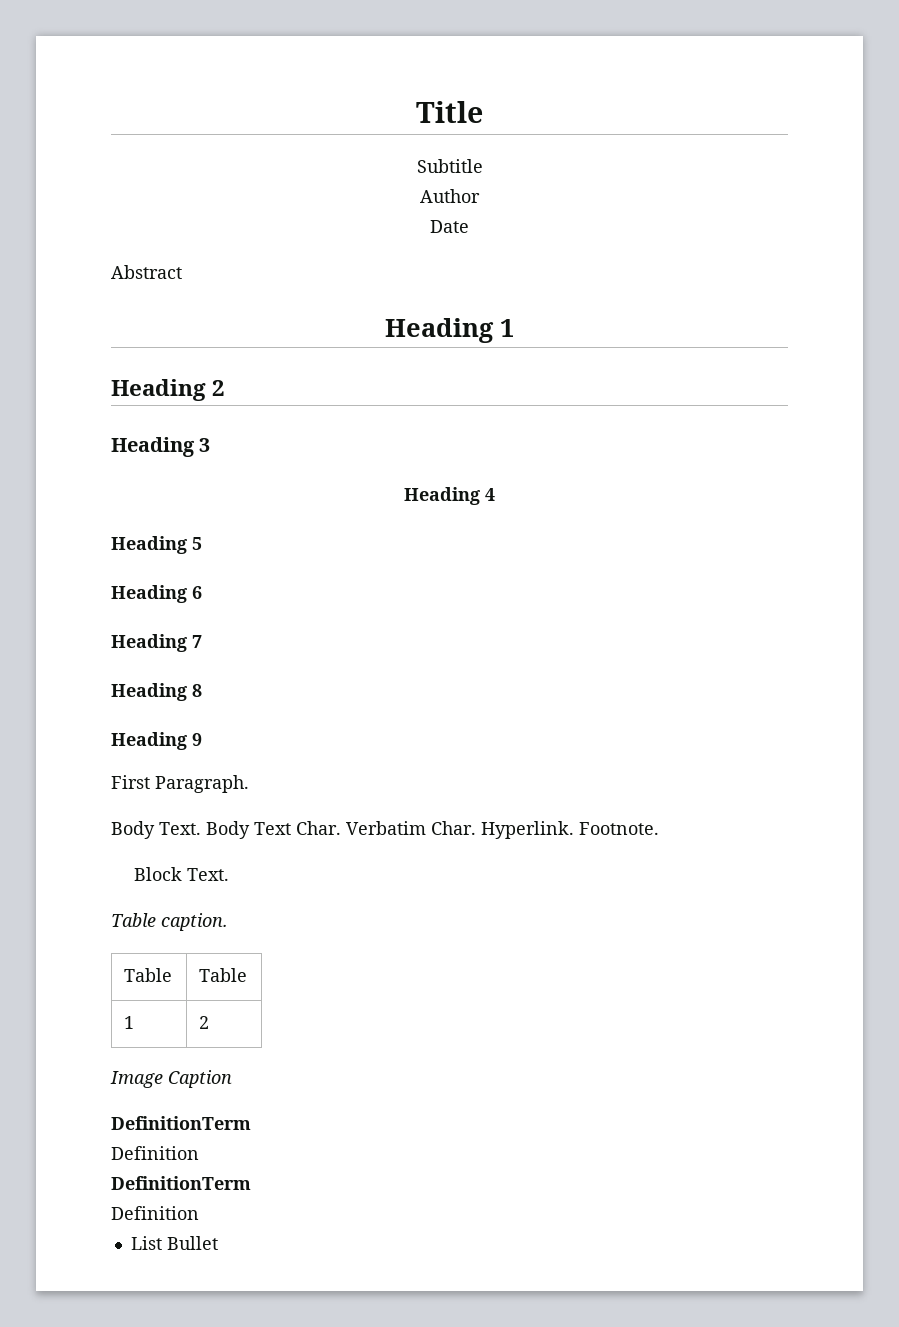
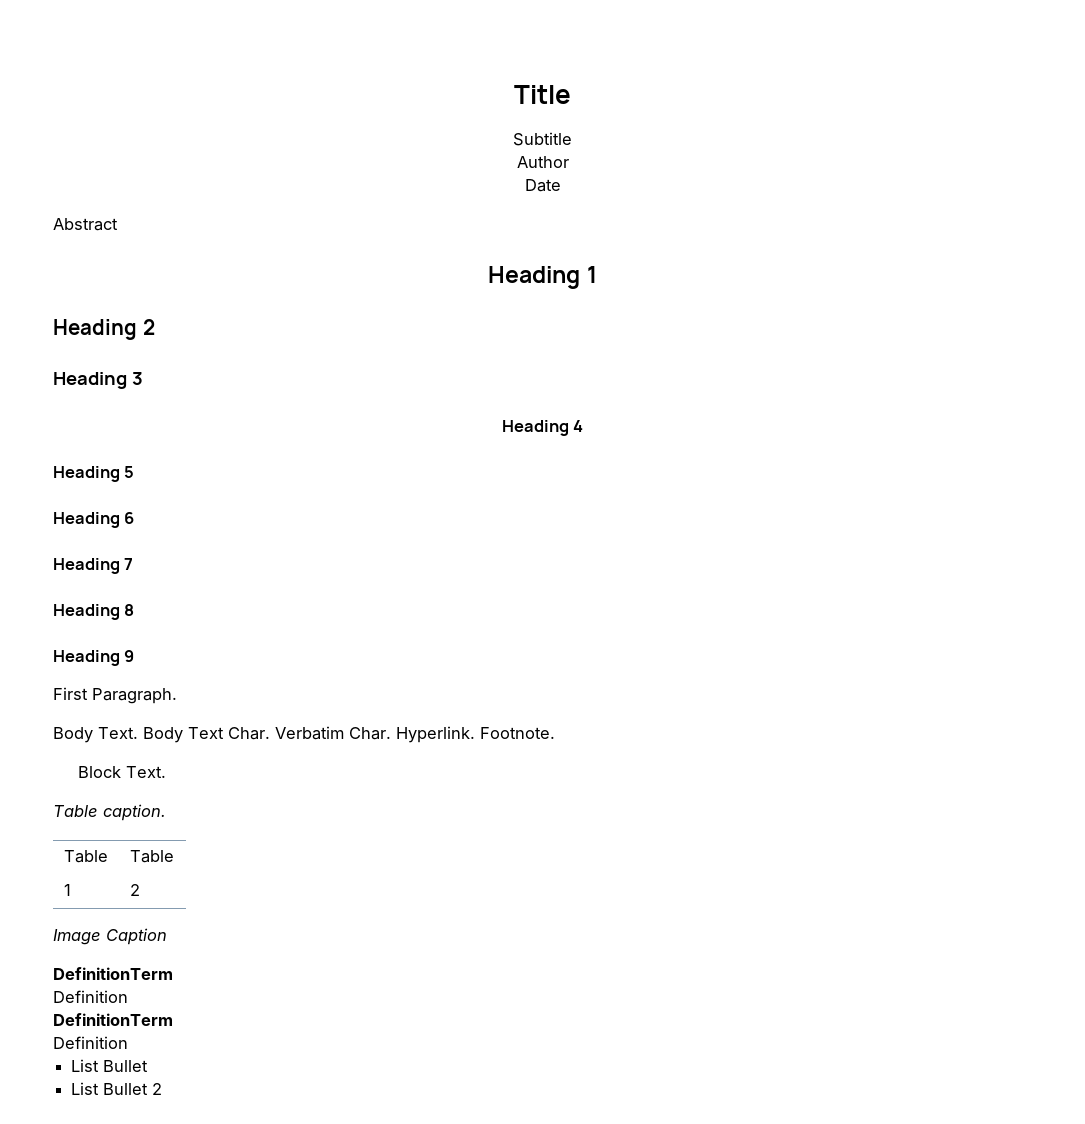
(218, 1243) none -> [71,1082,163,1095] // List Bullet 2

